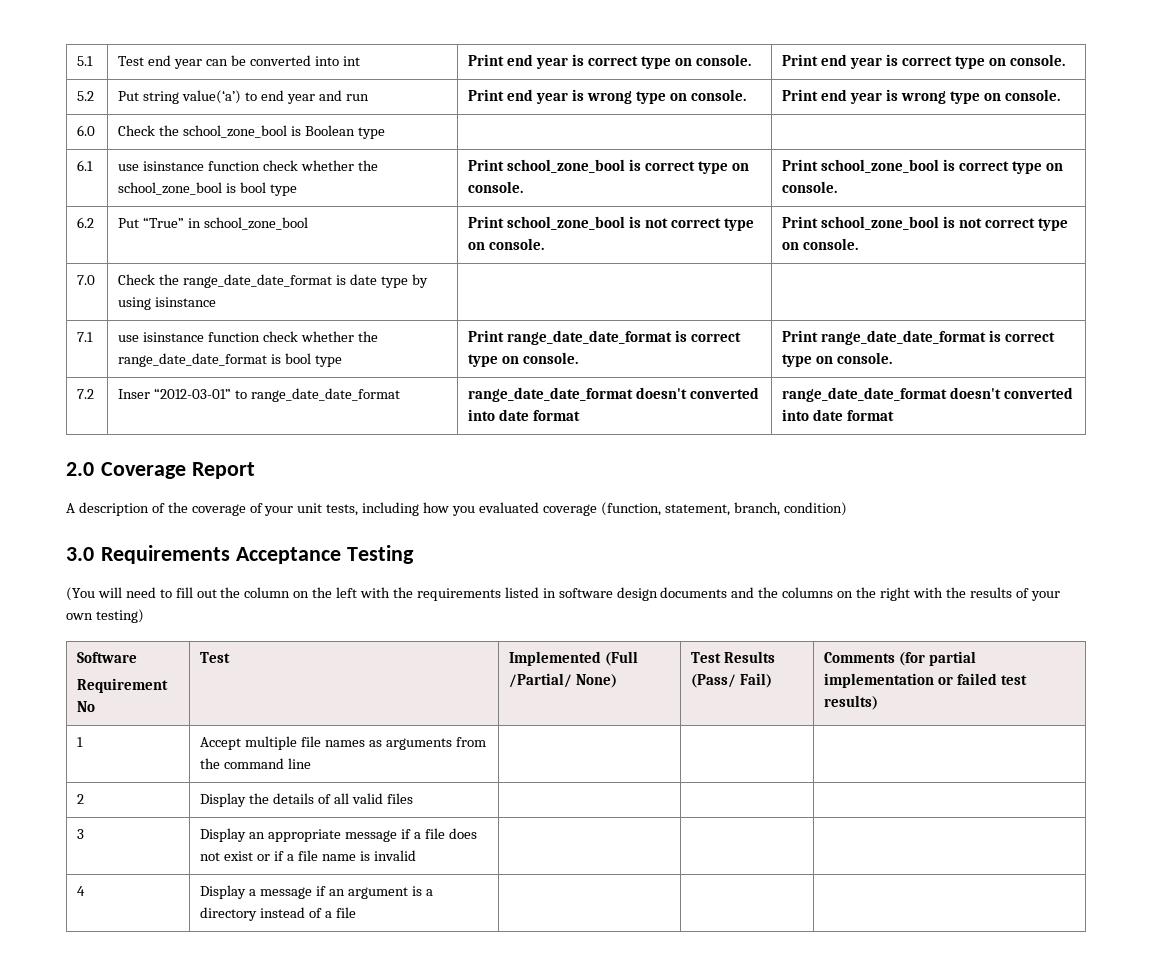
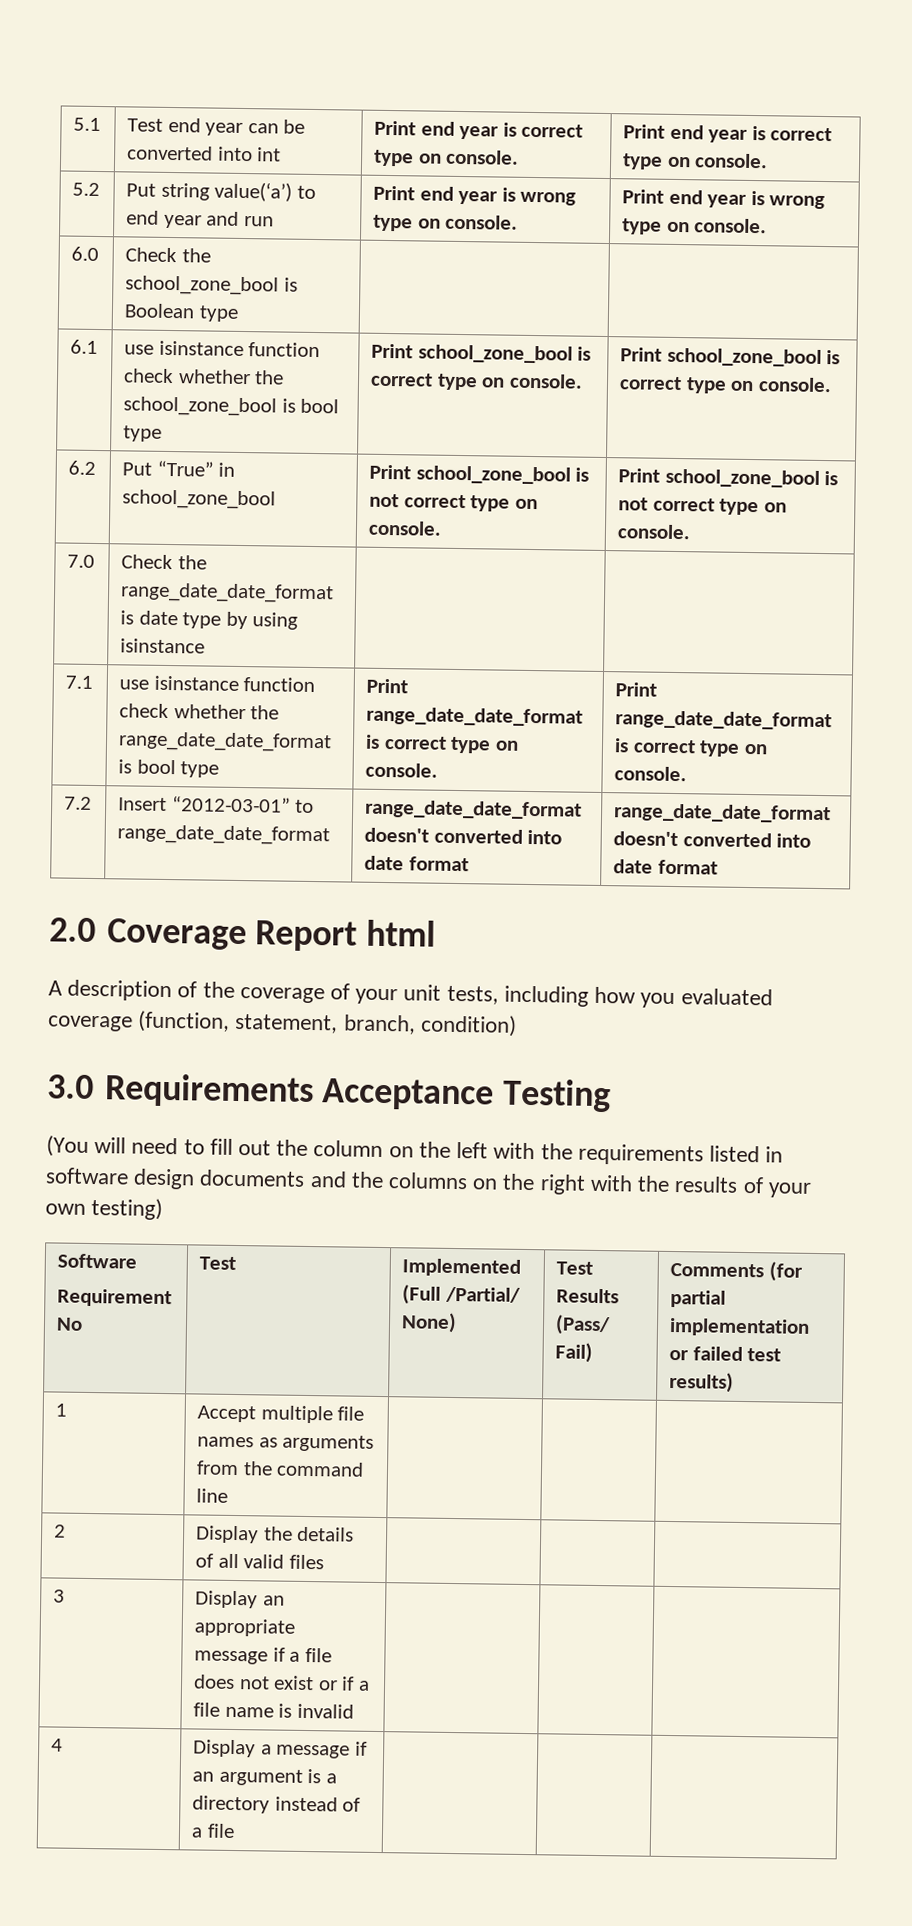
[118,389,151,399] Inser -> [118,797,168,812] Insert
(256, 470) none -> [365,919,436,947] html

